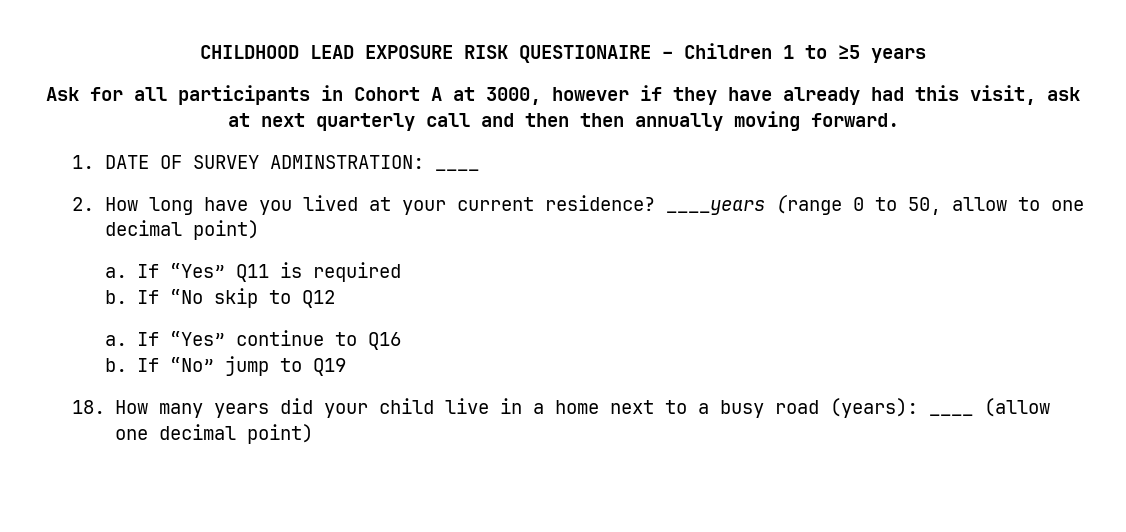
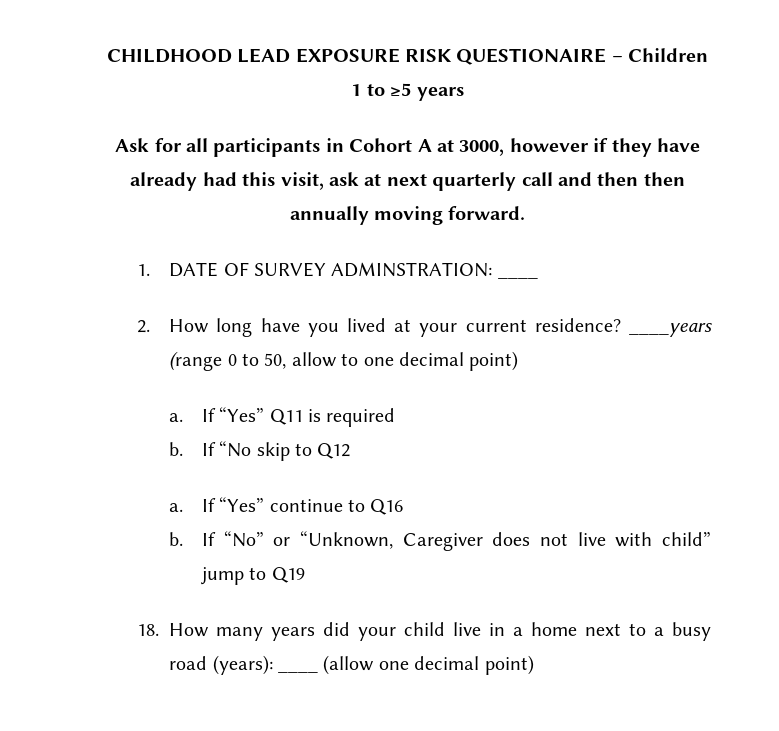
(214, 364) none -> [273,531,712,551] or “Unknown, Caregiver does not live with child”

